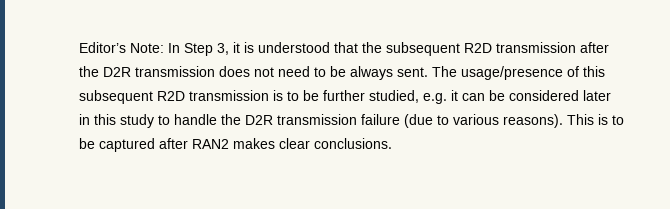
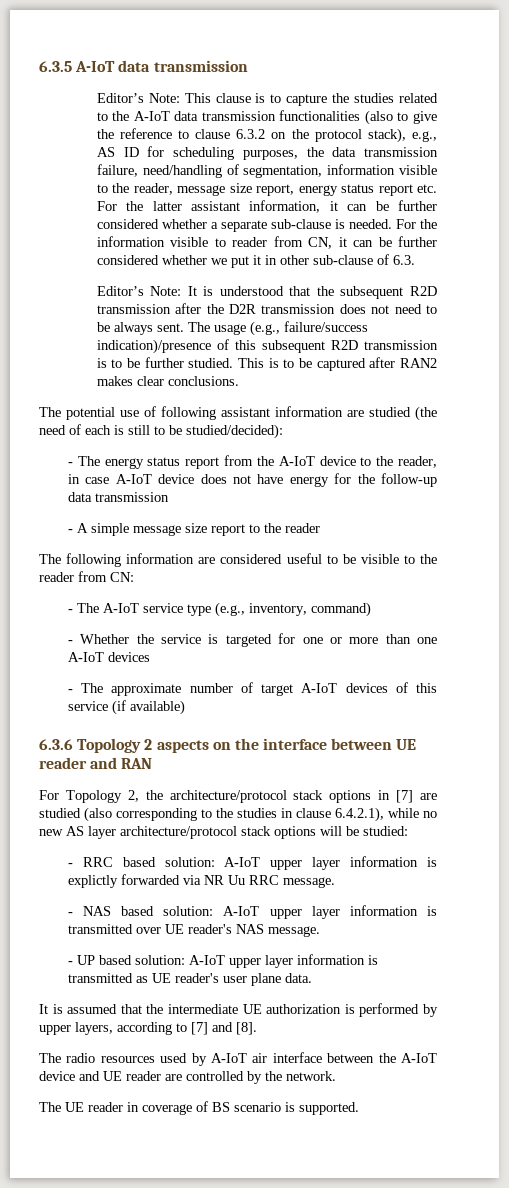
[78,42,240,56] Editor’s Note: In Step 3, it -> [39,60,248,72] [96,93,438,106] [96,110,437,125] [96,128,438,143] [96,146,439,160] [96,164,438,178] [96,183,437,196] [96,200,438,213] [96,219,438,232] [96,236,437,249] [96,254,415,268] [96,286,197,296] 6.3.5 A-IoT data transmission // Editor’s Note: This clause is to capture the studies related to the A-IoT data transmission functionalities (also to give the reference to clause 6.3.2 on the protocol stack), e.g., AS ID for scheduling purposes, the data transmission failure, need/handling of segmentation, information visible to the reader, message size report, energy status report etc. For the latter assistant information, it can be further considered whether a separate sub-clause is needed. For the information visible to reader from CN, it can be further considered whether we put it in other sub-clause of 6.3. // Editor’s Note: It
[460,66,563,80] usage/presence -> [213,321,368,336] [96,339,211,354] usage (e.g., failure/success indication)/presence
[368,90,611,104] [78,114,563,128] studied, e.g. it can be considered later in this study to handle the D2R transmission failure (due to various reasons). -> [188,358,234,368] studied.
(392, 143) none -> [39,406,437,421] [39,424,283,439] [67,455,437,469] [67,473,437,487] [67,492,169,502] [67,523,320,536] [39,553,438,567] [39,571,134,582] [67,602,371,617] [67,633,437,647] [67,652,150,662] [67,682,438,696] [67,700,185,715] [39,738,417,753] [39,757,153,769] [39,790,438,803] [39,807,437,822] [39,826,408,839] [67,856,438,870] [67,874,335,888] [67,905,438,919] [67,924,320,937] [67,954,378,968] [67,973,312,986] [39,1003,439,1017] [39,1022,257,1035] [39,1052,437,1066] [39,1071,336,1084] [39,1101,359,1115] // The potential use of following assistant information are studied (the need of each is still to be studied/decided): // - The energy status report from the A-IoT device to the reader, in case A-IoT device does not have energy for the follow-up data transmission // - A simple message size report to the reader // The following information are considered useful to be visible to the reader from CN: // - The A-IoT service type (e.g., inventory, command) // - Whether the service is targeted for one or more than one A-IoT devices // - The approximate number of target A-IoT devices of this service (if available) // 6.3.6 Topology 2 aspects on the interface between UE reader and RAN // For Topology 2, the architecture/protocol stack options in [7] are studied (also corresponding to the studies in clause 6.4.2.1), while no new AS layer architecture/protocol stack options will be studied: // - RRC based solution: A-IoT upper layer information is explictly forwarded via NR Uu RRC message. // - NAS based solution: A-IoT upper layer information is transmitted over UE reader's NAS message. // - UP based solution: A-IoT upper layer information is transmitted as UE reader's user plane data. // It is assumed that the intermediate UE authorization is performed by upper layers, according to [7] and [8]. // The radio resources used by A-IoT air interface between the A-IoT device and UE reader are controlled by the network. // The UE reader in coverage of BS scenario is supported.

